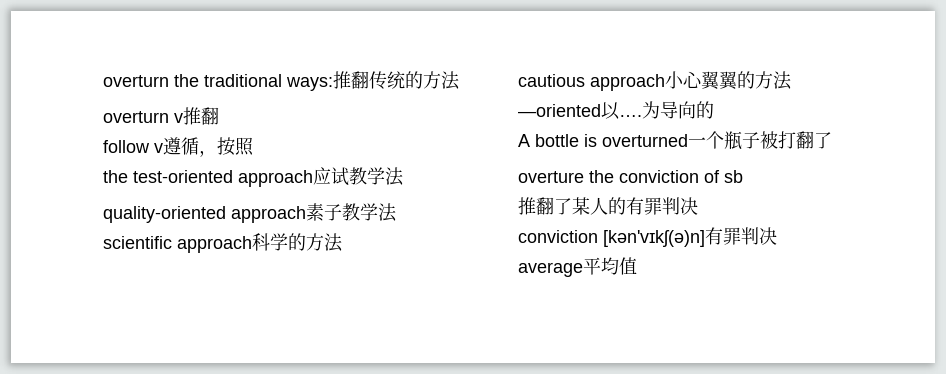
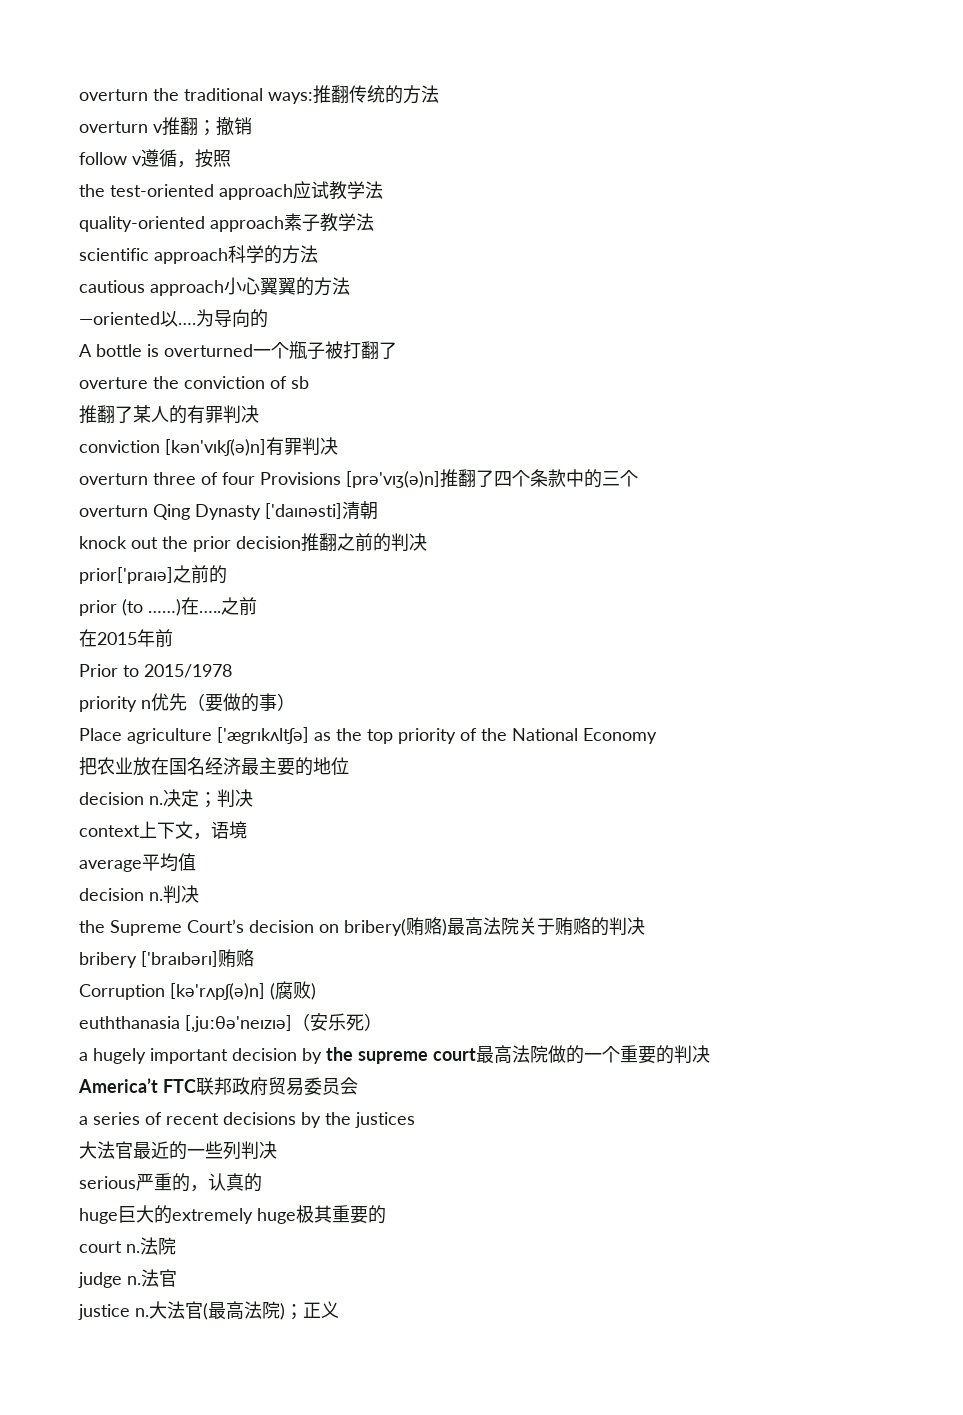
(219, 116) none -> [198,117,252,136] ；撤销
[518,257,637,277] average平均值 -> [79,469,638,488] [79,501,378,520] [79,533,427,552] [79,565,227,584] [79,597,257,616] [79,629,173,647] [79,664,232,678] [79,693,295,712] [79,727,657,744] [79,757,349,776] [79,789,253,808] [79,821,247,840] [79,853,196,872] [79,885,199,903] [79,917,645,936] [79,949,254,968] [79,981,316,1000] [79,1013,382,1032] [79,1045,710,1064] [78,1077,358,1096] [79,1112,415,1128] [79,1141,277,1160] [79,1173,262,1192] [79,1205,386,1224] [79,1237,176,1255] [78,1269,177,1288] [78,1301,339,1320] overturn three of four Provisions [prə'vɪʒ(ə)n]推翻了四个条款中的三个 // overturn Qing Dynasty ['daɪnəsti]清朝 // knock out the prior decision推翻之前的判决 // prior['praɪə]之前的 // prior (to ……)在…..之前 // 在2015年前 // Prior to 2015/1978 // priority n优先（要做的事） // Place agriculture ['ægrɪkʌltʃə] as the top priority of the National Economy // 把农业放在国名经济最主要的地位 // decision n.决定；判决 // context上下文，语境 // average平均值 // decision n.判决 // the Supreme Court’s decision on bribery(贿赂)最高法院关于贿赂的判决 // bribery ['braɪbərɪ]贿赂 // Corruption [kə'rʌpʃ(ə)n] (腐败) // euththanasia [,juːθə'neɪzɪə]（安乐死） // a hugely important decision by the supreme court最高法院做的一个重要的判决 // America’t FTC联邦政府贸易委员会 // a series of recent decisions by the justices // 大法官最近的一些列判决 // serious严重的，认真的 // huge巨大的extremely huge极其重要的 // court n.法院 // judge n.法官 // justice n.大法官(最高法院)；正义

